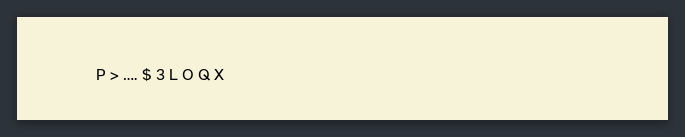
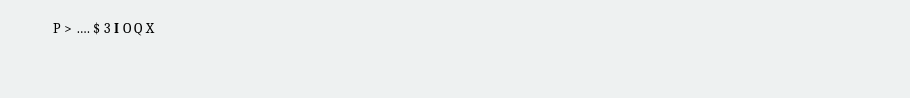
[168,69,178,80] L -> [113,23,119,33] I

